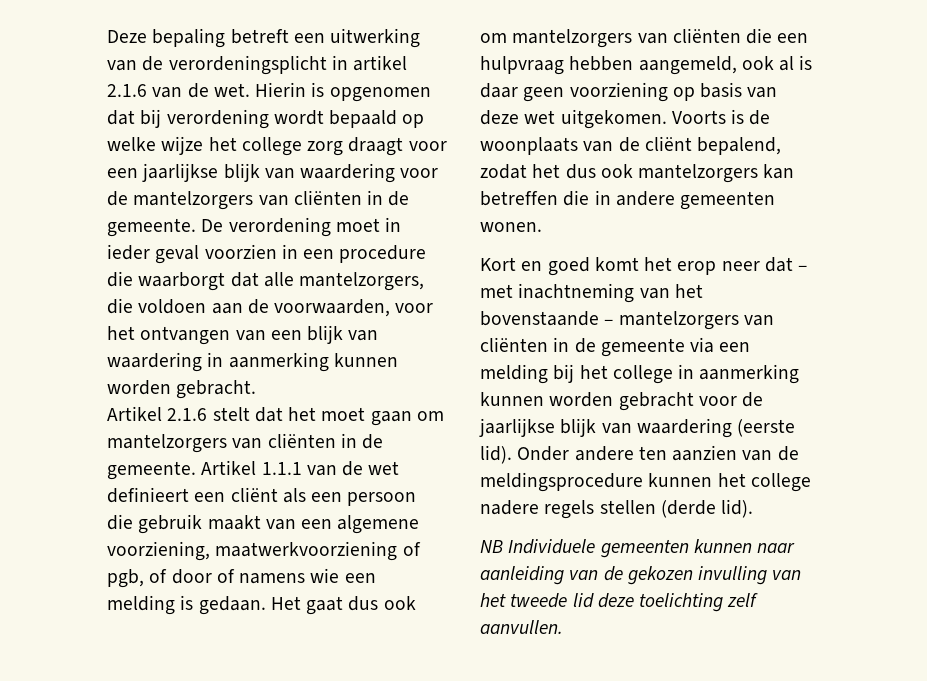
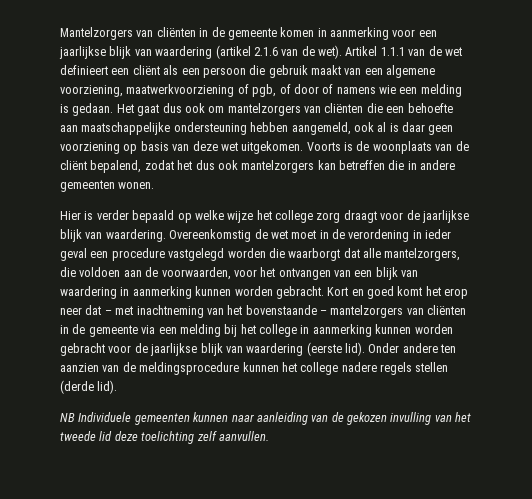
[107,28,421,48] [107,55,408,75] [107,82,431,102] [107,109,425,129] [107,136,404,156] Deze bepaling betreft een uitwerking van de verordeningsplicht in artikel 2.1.6 van de wet. Hierin is opgenomen dat bij verordening wordt bepaald op welke wijze het college zorg draagt -> [60,27,389,40] Mantelzorgers van cliënten in de gemeente komen in aanmerking
[400,168,439,178] [107,190,410,210] [107,217,402,237] [107,244,427,264] [107,271,425,291] [107,298,434,317] [107,325,379,345] [107,352,398,372] [107,380,257,399] [107,406,444,426] [107,433,384,453] [107,461,196,480] voor de mantelzorgers van cliënten in de gemeente. De verordening moet in ieder geval voorzien in een procedure die waarborgt dat alle mantelzorgers, die voldoen aan de voorwaarden, voor het ontvangen van een blijk van waardering in aanmerking kunnen worden gebracht. // Artikel 2.1.6 stelt dat het moet gaan om mantelzorgers van cliënten in de gemeente. -> [215,45,342,59] (artikel 2.1.6 van de wet).
[480,56,564,75] hulpvraag -> [407,103,453,113] [60,122,247,135] behoefte aan maatschappelijke ondersteuning
(542, 227) none -> [60,210,469,223] [60,229,452,242] [60,248,461,261] [60,267,419,280] [60,286,324,299] Hier is verder bepaald op welke wijze het college zorg draagt voor de jaarlijkse blijk van waardering. Overeenkomstig de wet moet in de verordening in ieder geval een procedure vastgelegd worden die waarborgt dat alle mantelzorgers, die voldoen aan de voorwaarden, voor het ontvangen van een blijk van waardering in aanmerking kunnen worden gebracht.

